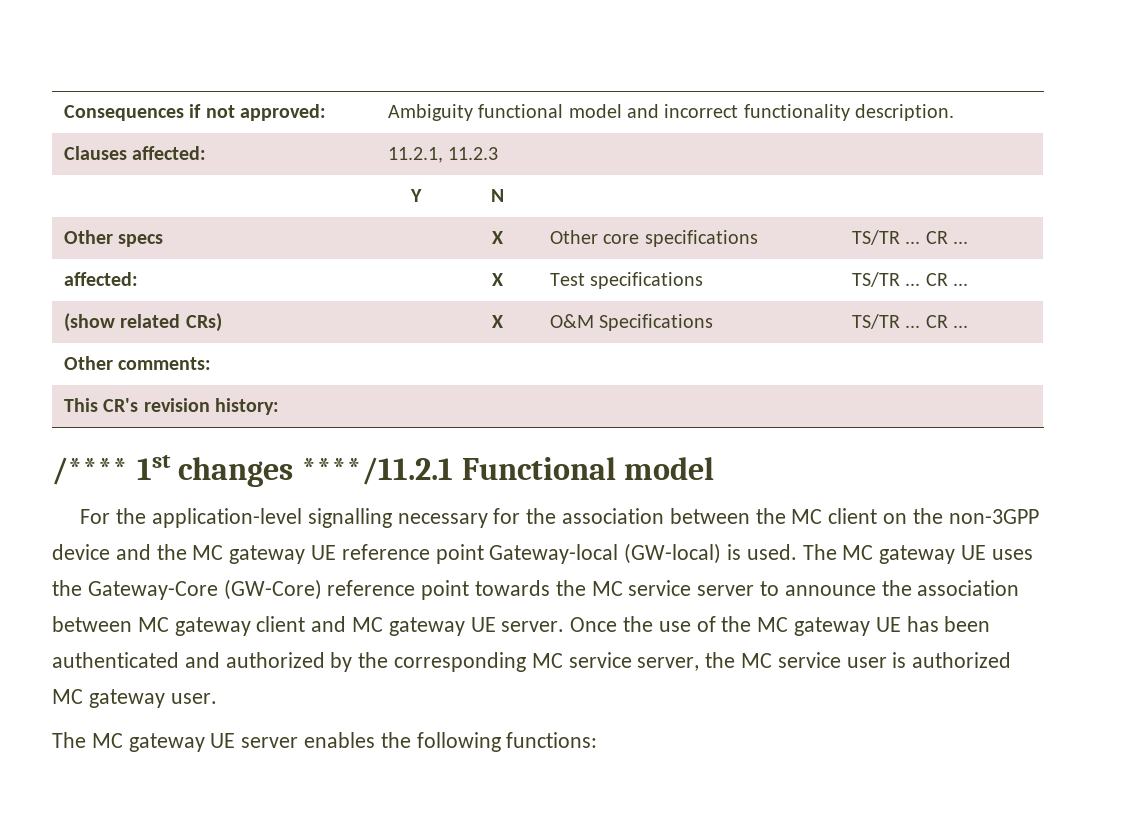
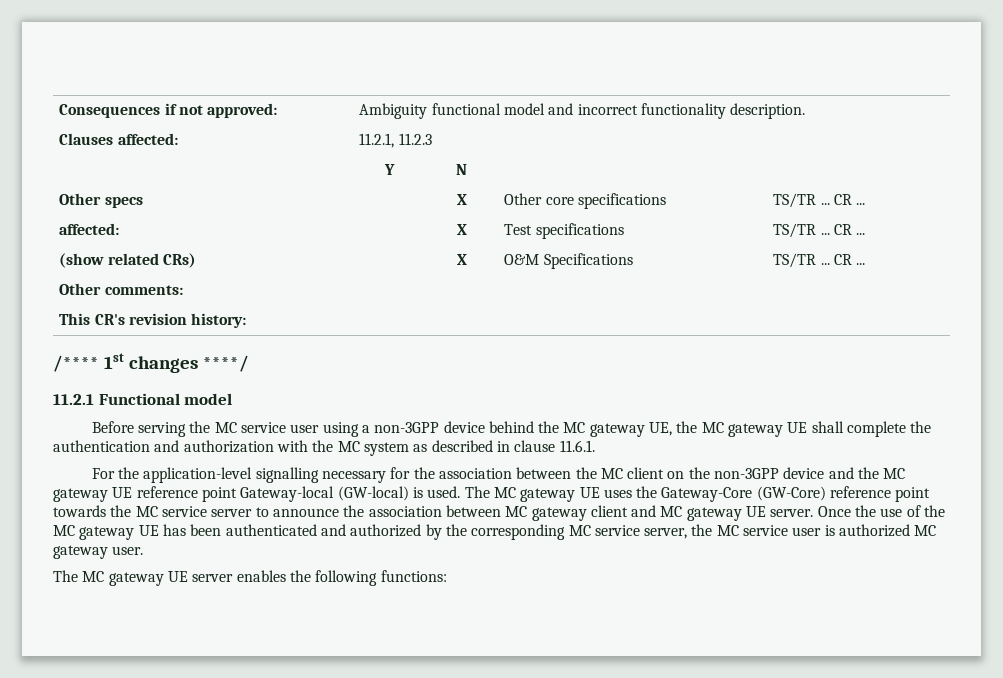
[301,457,453,485] ****/11.2.1 -> [202,355,249,372] [53,394,94,405] ****/ // 11.2.1
(715, 468) none -> [91,421,932,437] [53,440,595,456] // Before serving the MC service user using a non-3GPP device behind the MC gateway UE, the MC gateway UE shall complete the authentication and authorization with the MC system as described in clause 11.6.1.

